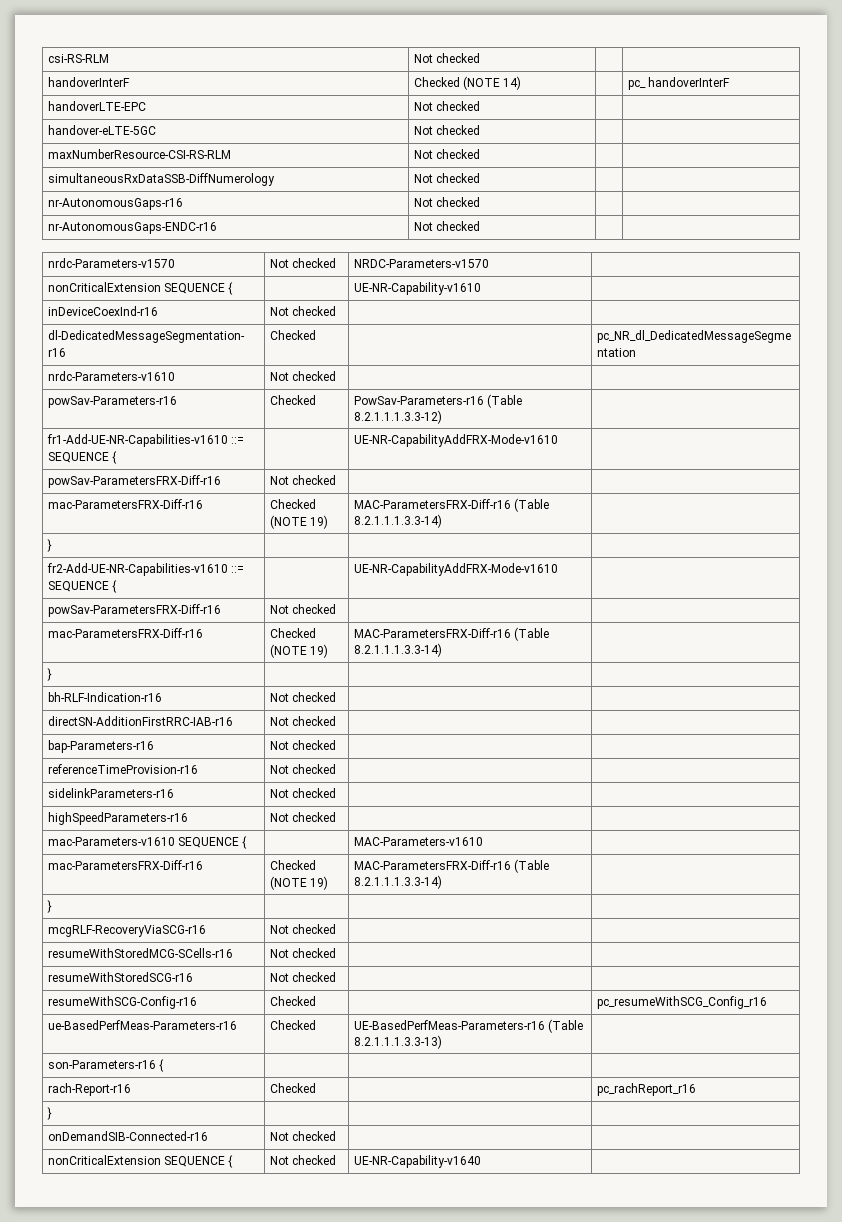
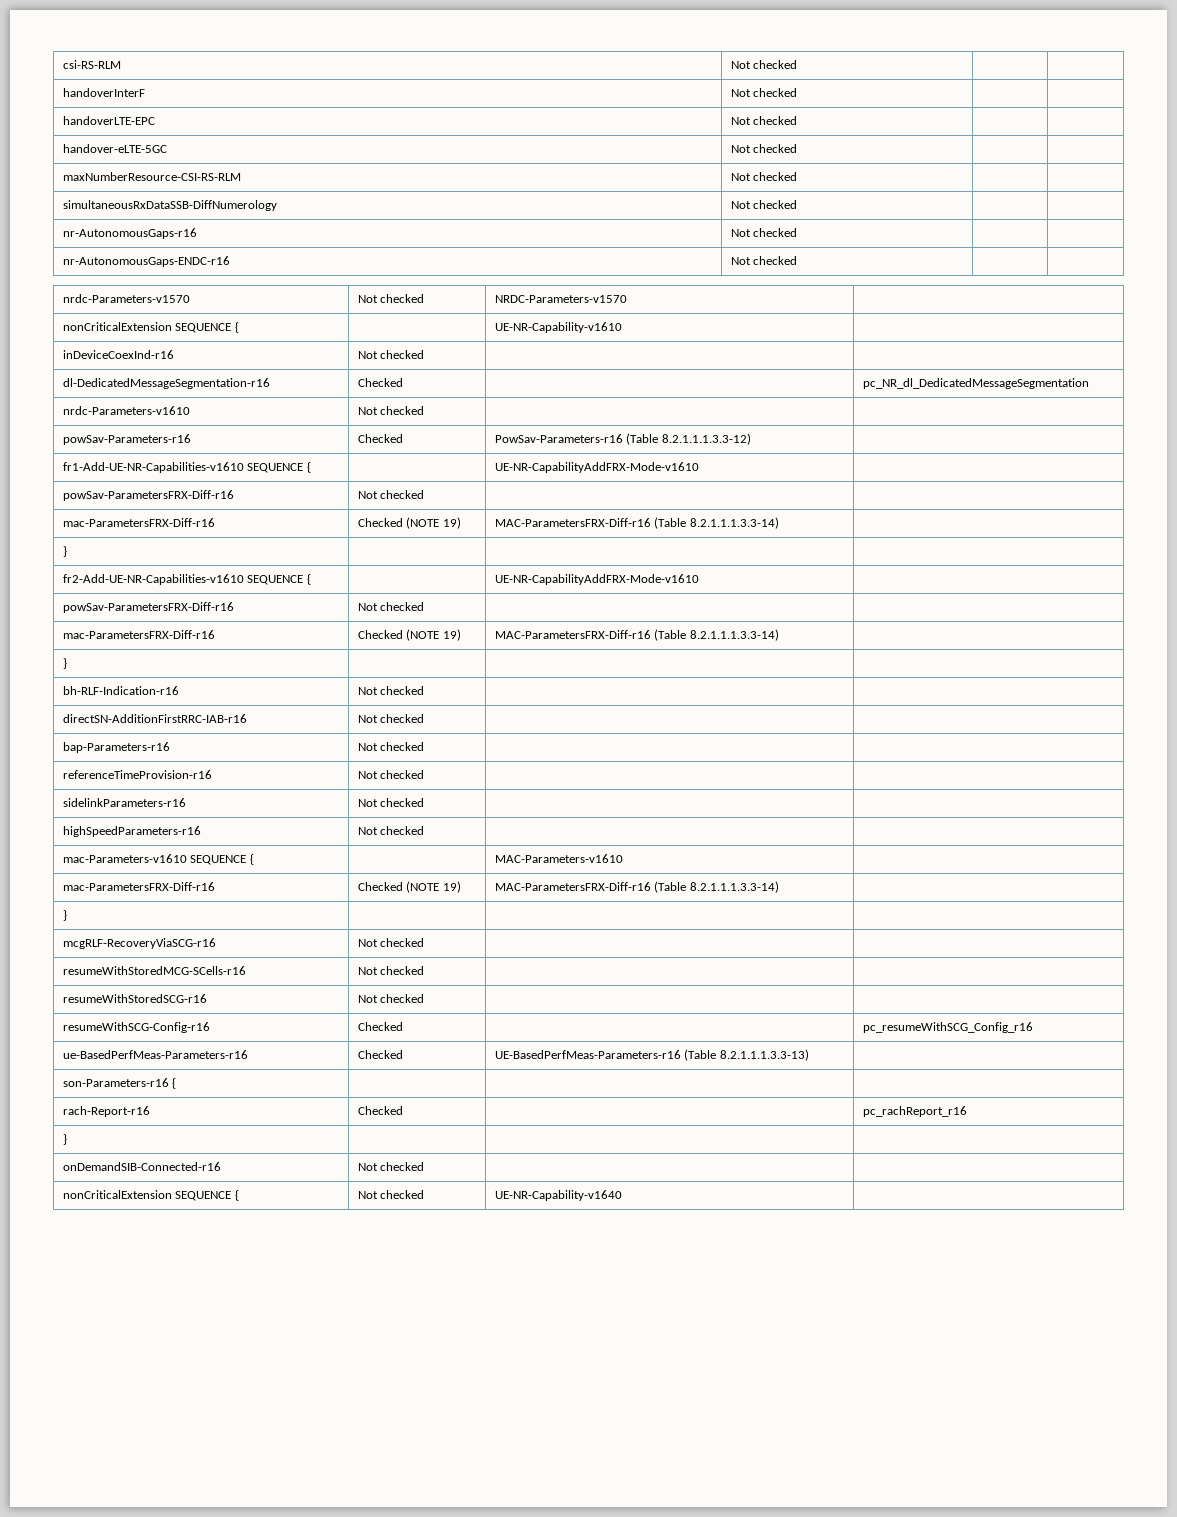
[413,76,522,90] [627,77,731,90] Checked (NOTE 14) | | pc_ handoverInterF -> [730,88,798,97] Not checked | |
[231,437,245,444] ::= -> (244, 467) none
[231,566,245,573] ::= -> (244, 579) none

